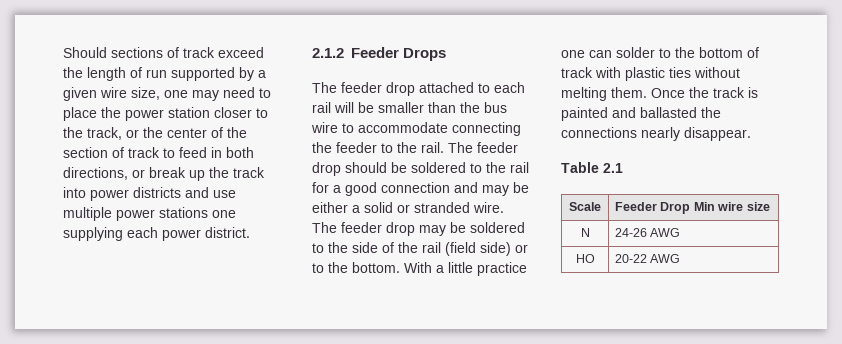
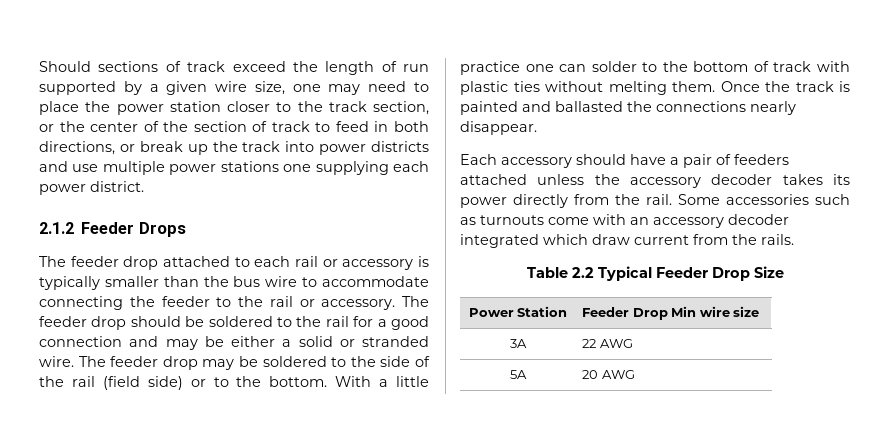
[87,127,122,140] track, -> [328,101,429,115] track section,
[334,102,374,113] will be -> [322,256,430,270] [39,276,100,290] or accessory is typically
[421,142,444,153] rail. -> [269,296,396,310] rail or accessory.
[561,162,623,173] [569,202,601,211] Table 2.1 // Scale -> [460,154,789,168] [460,174,850,188] [460,194,850,208] [460,214,789,228] [460,234,794,248] [526,266,784,281] [468,306,568,317] Each accessory should have a pair of feeders attached unless the accessory decoder takes its power directly from the rail. Some accessories such as turnouts come with an accessory decoder integrated which draw current from the rails. // Table 2.2 Typical Feeder Drop Size // Power Station
[580,228,590,237] [615,228,648,237] N | 24-26 -> [510,339,527,348] [582,339,597,348] 3A | 22
[575,254,595,263] [615,254,648,263] HO | 20-22 -> [510,370,527,379] [582,370,599,379] 5A | 20

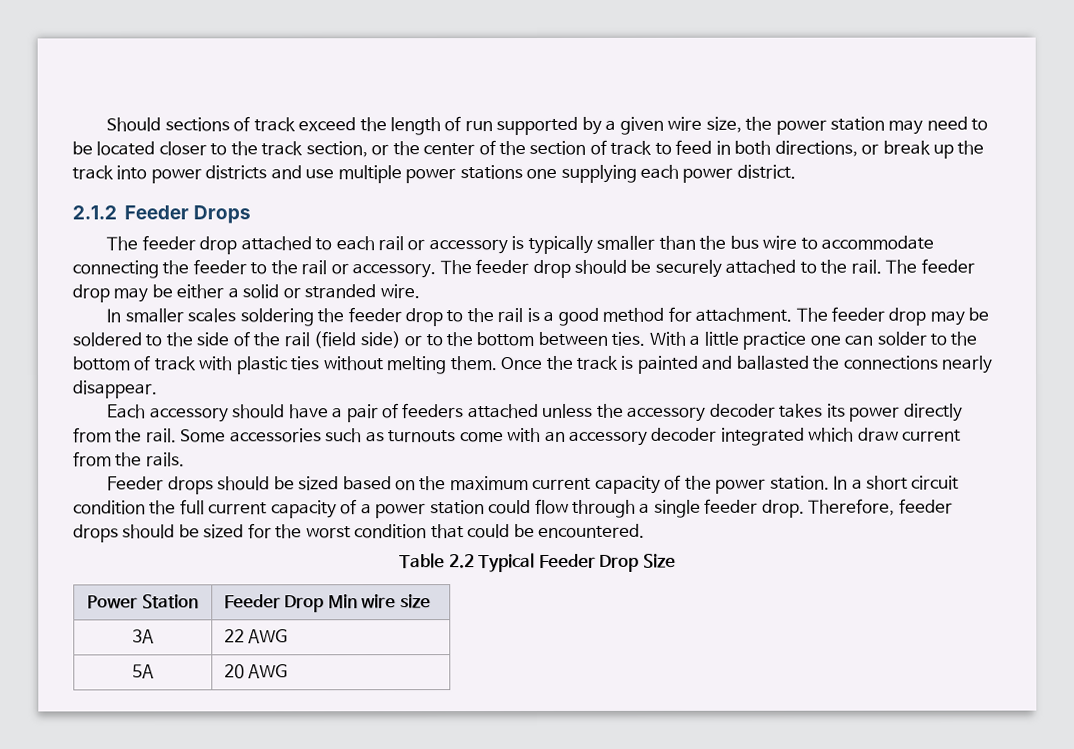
[292,81,429,95] [39,101,221,115] one may need to place the power station -> [745,116,989,135] [72,141,156,156] the power station may need to be located
[208,316,429,330] [39,336,159,347] soldered to the rail for a good connection and -> [654,258,975,278] [72,284,110,303] securely attached to the rail. The feeder drop
(74, 361) none -> [106,306,793,327] // In smaller scales soldering the feeder drop to the rail is a good method for attachment.
[269,376,328,387] bottom. -> [476,331,646,347] bottom between ties.
(794, 239) none -> [107,474,960,495] [73,498,953,519] [73,523,646,543] // Feeder drops should be sized based on the maximum current capacity of the power station. In a short circuit condition the full current capacity of a power station could flow through a single feeder drop. Therefore, feeder drops should be sized for the worst condition that could be encountered.

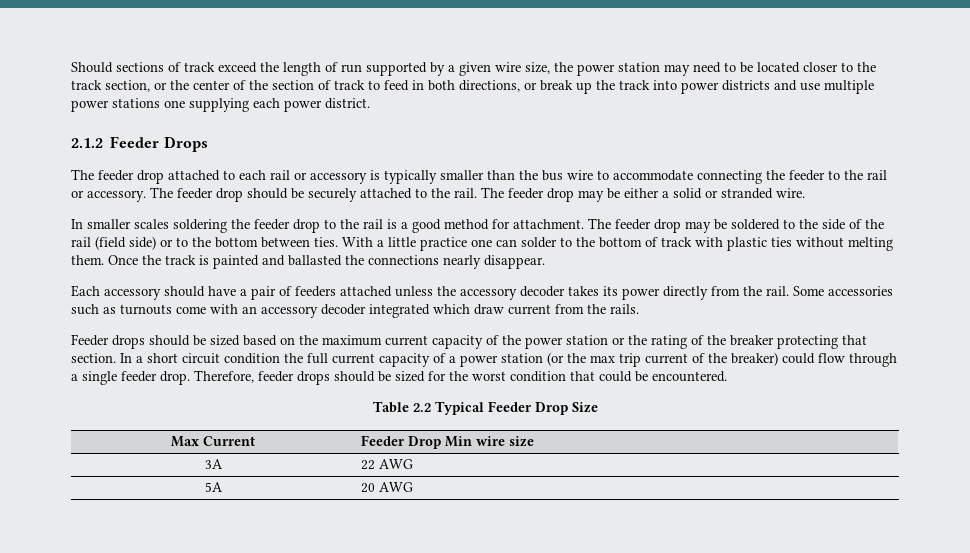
[769,475,830,490] station. -> [566,335,867,349] [71,353,116,363] station or the rating of the breaker protecting that section.
(485, 507) none -> [547,352,778,367] (or the max trip current of the breaker)
[87,594,199,609] Power Station -> [171,436,255,447] Max Current

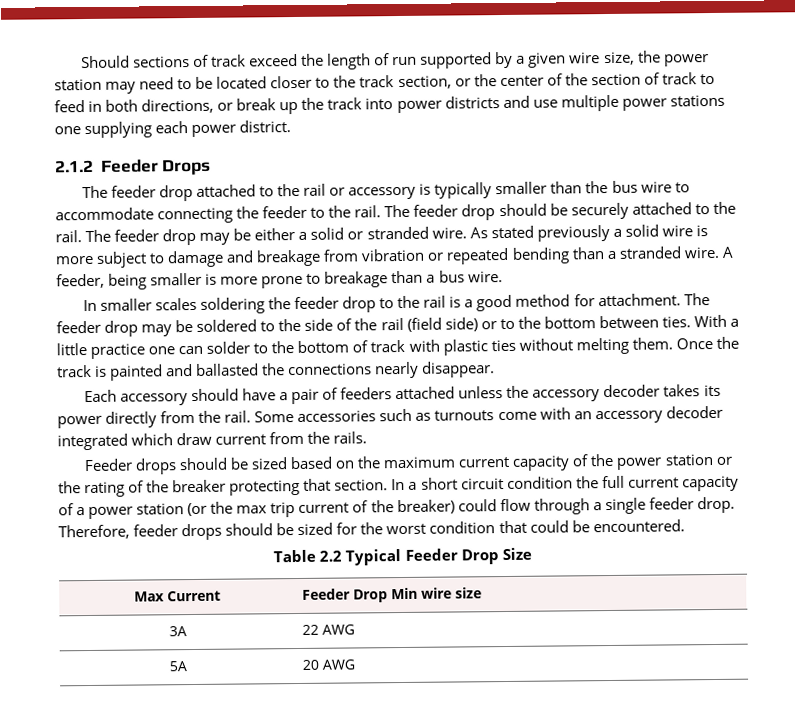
[239,170,266,180] each -> [277,183,301,197] the
[867,170,887,180] [71,190,146,202] rail or accessory. -> [354,205,382,218] rail.
(805, 193) none -> [469,224,708,242] [55,246,734,268] [56,270,503,290] As stated previously a solid wire is more subject to damage and breakage from vibration or repeated bending than a stranded wire. A feeder, being smaller is more prone to breakage than a bus wire.

